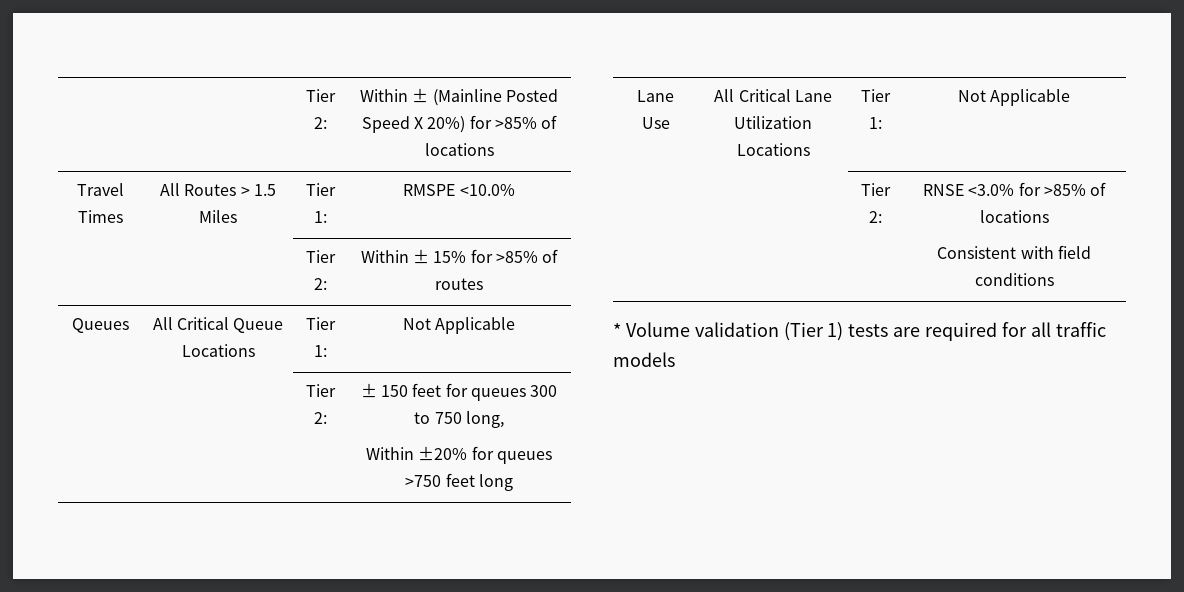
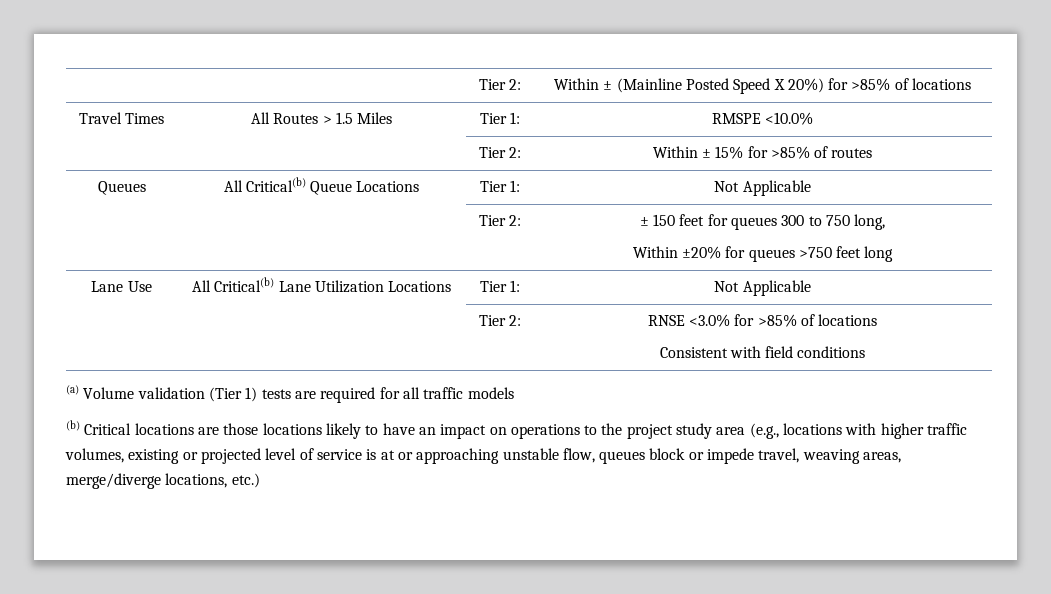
[177,317,229,330] Critical -> [245,177,306,192] Critical(b)
[738,89,791,102] Critical -> [214,277,275,292] Critical(b)
[613,323,621,337] * -> [66,385,79,395] (a)
(675, 359) none -> [66,420,968,439] [65,448,902,464] [66,473,260,489] // (b) Critical locations are those locations likely to have an impact on operations to the project study area (e.g., locations with higher traffic volumes, existing or projected level of service is at or approaching unstable flow, queues block or impede travel, weaving areas, merge/diverge locations, etc.)

